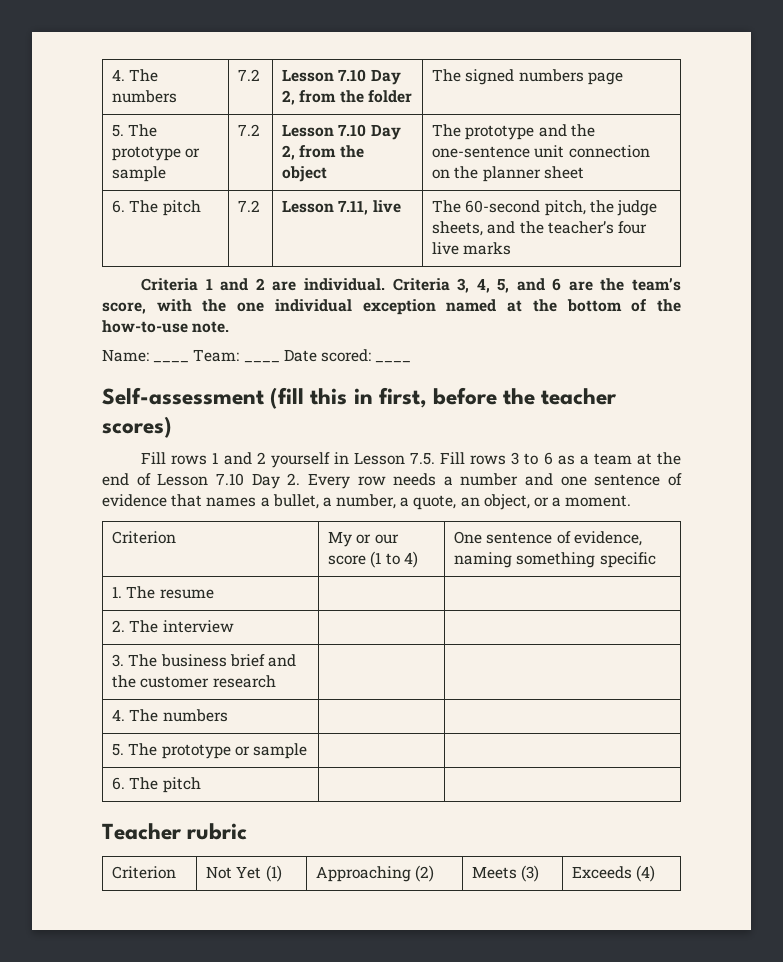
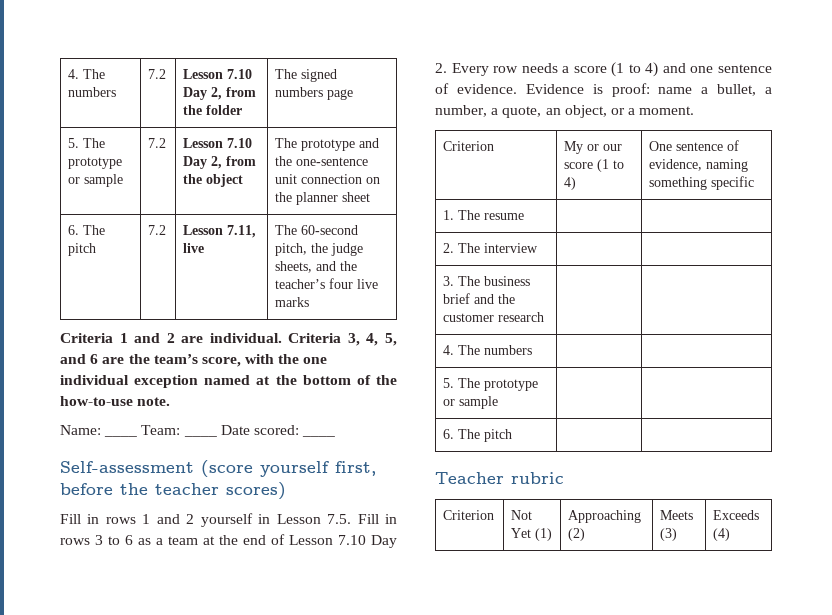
[270,387,373,409] (fill this in -> [201,460,329,477] (score yourself
(167, 458) none -> [87,514,100,524] in
(466, 458) none -> [384,514,397,524] in
[460,473,683,486] [102,494,257,507] number and one sentence of evidence that names -> [573,62,772,77] [435,83,693,97] score (1 to 4) and one sentence of evidence. Evidence is proof: name

